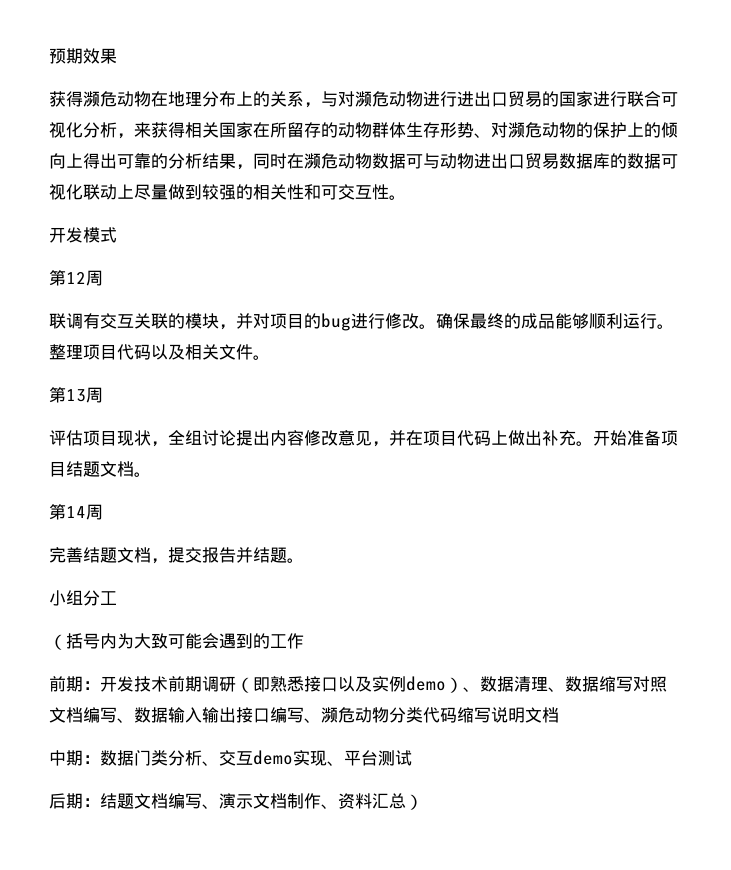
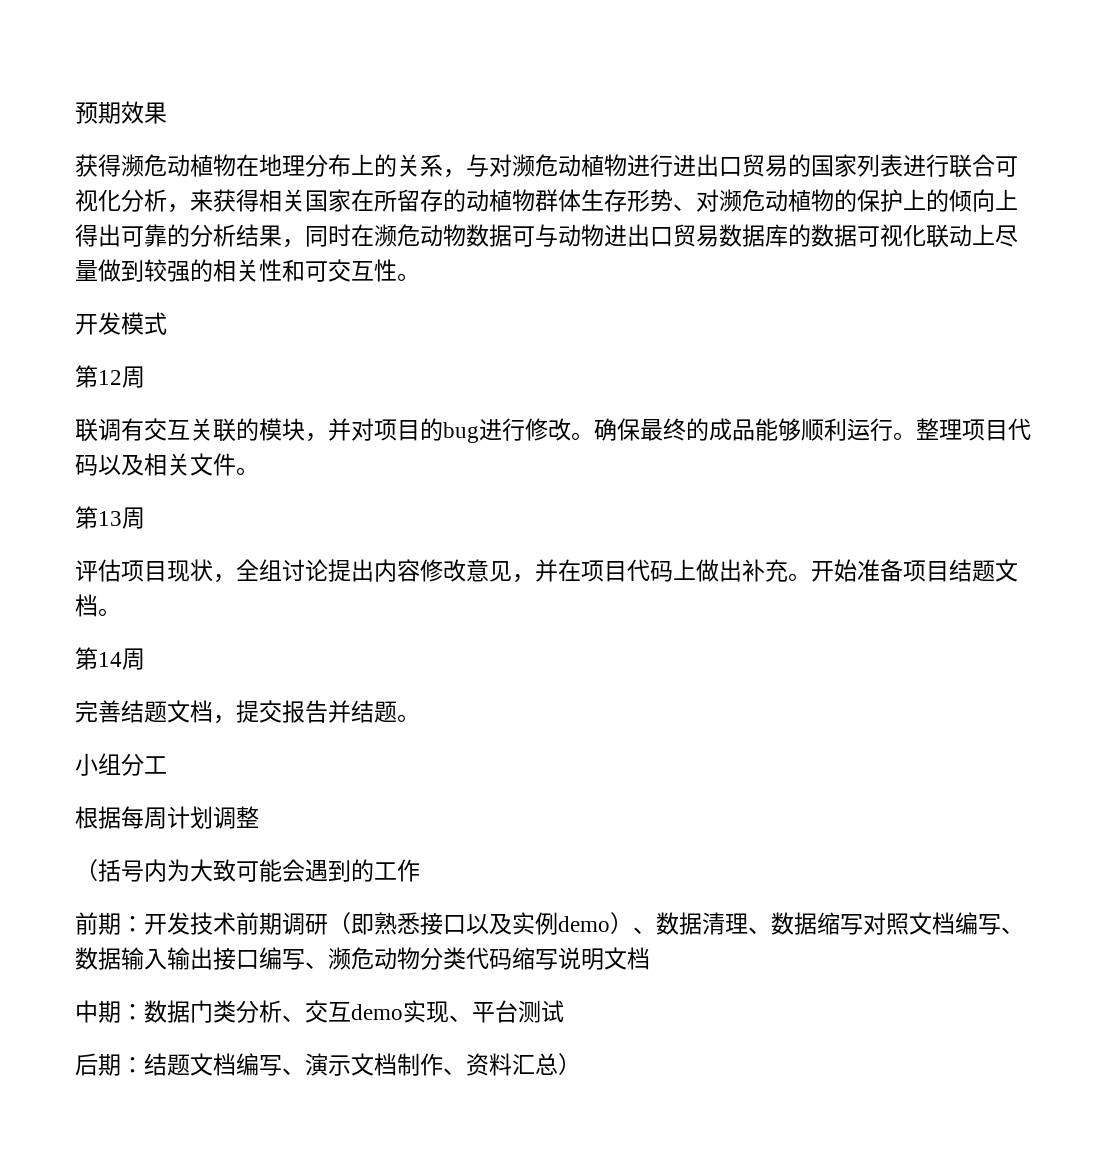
(134, 99) none -> [190,154,213,177] 植
(406, 99) none -> [581,154,604,177] 植
(593, 99) none -> [857,154,903,177] 列表
(355, 130) none -> [489,189,512,212] 植
(559, 130) none -> [788,189,811,212] 植
(117, 598) none -> [75,806,259,829] // 根据每周计划调整

